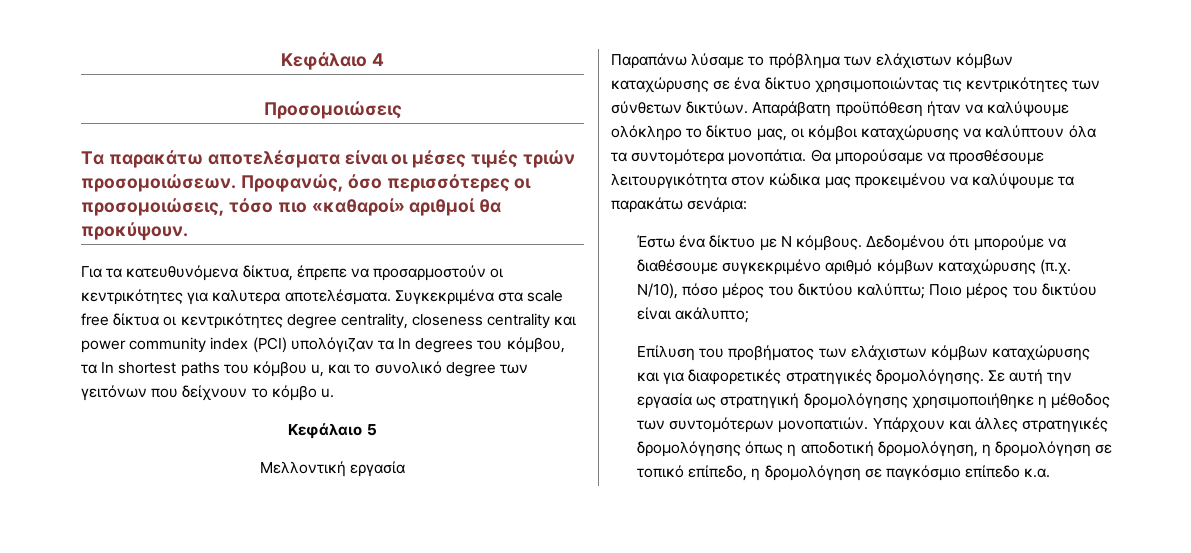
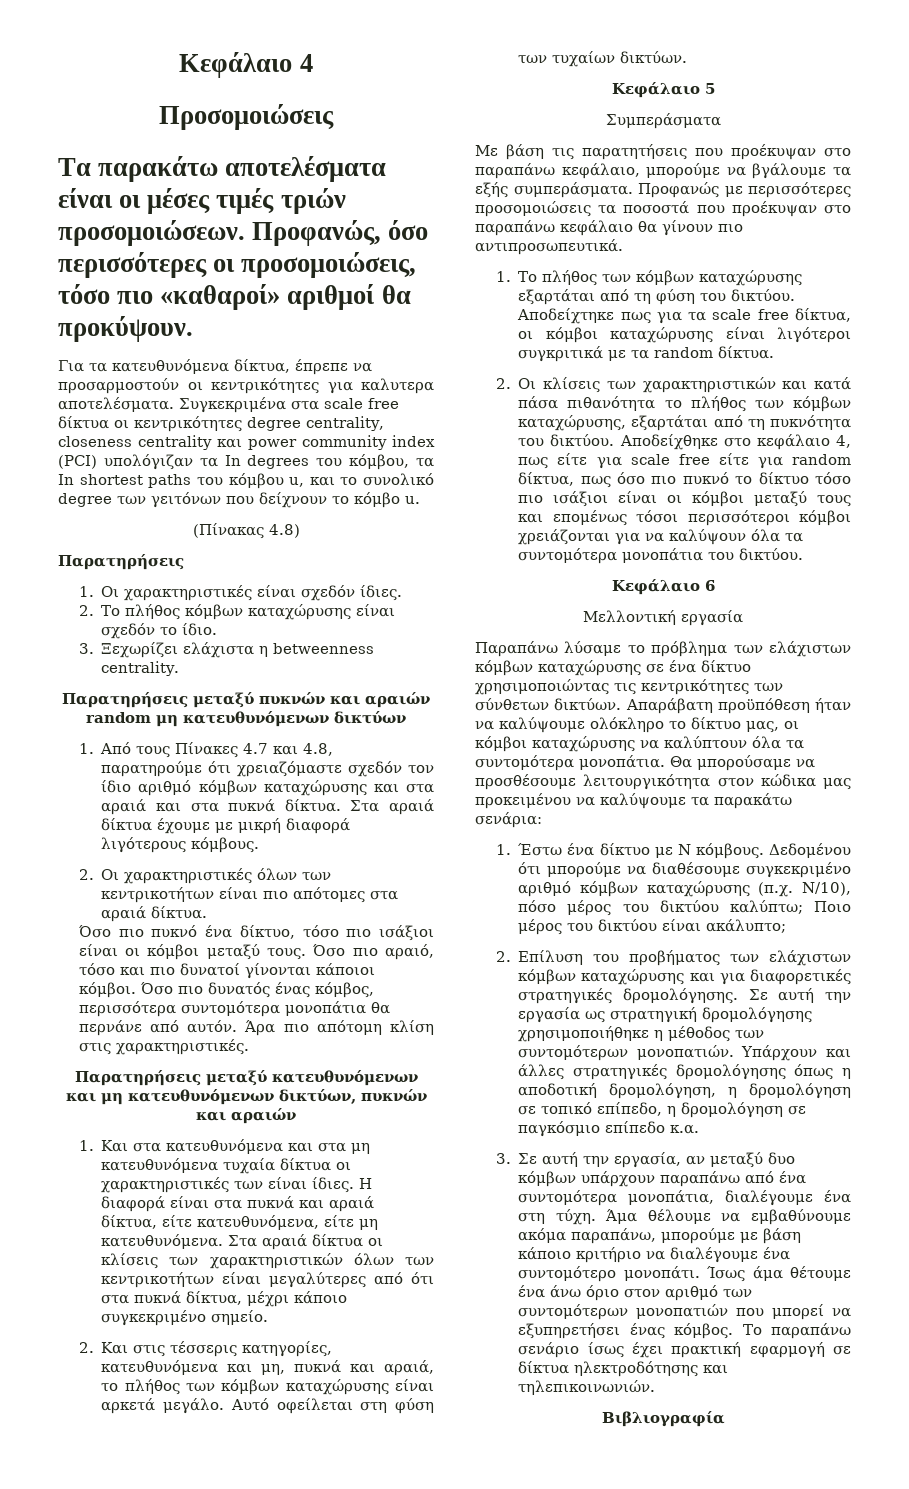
[288,423,377,439] Κεφάλαιο 5 -> [192,523,300,539] [58,554,184,570] [78,585,403,601] [78,604,396,620] [101,623,218,639] [78,642,375,658] [101,661,180,676] [62,692,430,708] [86,711,406,727] [78,742,334,758] [101,761,435,777] [101,780,434,796] [101,799,434,815] [101,818,351,834] [101,837,260,853] [78,868,332,884] [101,887,399,903] [101,906,208,922] [78,925,434,941] [78,944,435,960] [78,963,375,979] [78,982,374,998] [78,1001,390,1017] [78,1020,435,1036] [78,1039,249,1055] [74,1070,418,1086] [65,1089,427,1105] [196,1108,296,1124] [78,1139,371,1154] [101,1158,352,1174] [101,1177,373,1193] [101,1196,375,1212] [101,1215,379,1230] [101,1234,384,1250] [101,1253,435,1269] [101,1272,435,1288] [101,1291,348,1307] [101,1310,269,1326] [78,1341,333,1357] [101,1360,434,1376] [101,1379,434,1395] [101,1398,435,1414] [518,51,688,67] [611,82,715,98] [605,113,721,129] [475,144,851,160] [475,163,851,179] [475,182,851,198] [475,201,851,217] [475,220,743,236] [475,239,623,255] [495,270,803,286] [518,289,796,305] [517,308,851,324] [518,327,851,343] [518,346,775,362] [495,377,851,393] [518,396,851,412] [518,415,851,431] [518,434,851,450] [518,453,851,469] [518,472,851,488] [518,491,851,507] [518,510,851,526] [518,529,804,545] [518,548,804,564] [611,579,715,595] (Πίνακας 4.8) // Παρατηρήσεις // 1. Οι χαρακτηριστικές είναι σχεδόν ίδιες. // 2. Το πλήθος κόμβων καταχώρυσης είναι σχεδόν το ίδιο. // 3. Ξεχωρίζει ελάχιστα η betweenness centrality. // Παρατηρήσεις μεταξύ πυκνών και αραιών random μη κατευθυνόμενων δικτύων // 1. Από τους Πίνακες 4.7 και 4.8, παρατηρούμε ότι χρειαζόμαστε σχεδόν τον ίδιο αριθμό κόμβων καταχώρυσης και στα αραιά και στα πυκνά δίκτυα. Στα αραιά δίκτυα έχουμε με μικρή διαφορά λιγότερους κόμβους. // 2. Οι χαρακτηριστικές όλων των κεντρικοτήτων είναι πιο απότομες στα αραιά δίκτυα. // Όσο πιο πυκνό ένα δίκτυο, τόσο πιο ισάξιοι είναι οι κόμβοι μεταξύ τους. Όσο πιο αραιό, τόσο και πιο δυνατοί γίνονται κάποιοι κόμβοι. Όσο πιο δυνατός ένας κόμβος, περισσότερα συντομότερα μονοπάτια θα περνάνε από αυτόν. Άρα πιο απότομη κλίση στις χαρακτηριστικές. // Παρατηρήσεις μεταξύ κατευθυνόμενων και μη κατευθυνόμενων δικτύων, πυκνών και αραιών // 1. Και στα κατευθυνόμενα και στα μη κατευθυνόμενα τυχαία δίκτυα οι χαρακτηριστικές των είναι ίδιες. Η διαφορά είναι στα πυκνά και αραιά δίκτυα, είτε κατευθυνόμενα, είτε μη κατευθυνόμενα. Στα αραιά δίκτυα οι κλίσεις των χαρακτηριστικών όλων των κεντρικοτήτων είναι μεγαλύτερες από ότι στα πυκνά δίκτυα, μέχρι κάποιο συγκεκριμένο σημείο. // 2. Και στις τέσσερις κατηγορίες, κατευθυνόμενα και μη, πυκνά και αραιά, το πλήθος των κόμβων καταχώρυσης είναι αρκετά μεγάλο. Αυτό οφείλεται στη φύση των τυχαίων δικτύων. // Κεφάλαιο 5 // Συμπεράσματα // Με βάση τις παρατητήσεις που προέκυψαν στο παραπάνω κεφάλαιο, μπορούμε να βγάλουμε τα εξής συμπεράσματα. Προφανώς με περισσότερες προσομοιώσεις τα ποσοστά που προέκυψαν στο παραπάνω κεφάλαιο θα γίνουν πιο αντιπροσωπευτικά. // 1. Το πλήθος των κόμβων καταχώρυσης εξαρτάται από τη φύση του δικτύου. Αποδείχτηκε πως για τα scale free δίκτυα, οι κόμβοι καταχώρυσης είναι λιγότεροι συγκριτικά με τα random δίκτυα. // 2. Οι κλίσεις των χαρακτηριστικών και κατά πάσα πιθανότητα το πλήθος των κόμβων καταχώρυσης, εξαρτάται από τη πυκνότητα του δικτύου. Αποδείχθηκε στο κεφάλαιο 4, πως είτε για scale free είτε για random δίκτυα, πως όσο πιο πυκνό το δίκτυο τόσο πιο ισάξιοι είναι οι κόμβοι μεταξύ τους και επομένως τόσοι περισσότεροι κόμβοι χρειάζονται για να καλύψουν όλα τα συντομότερα μονοπάτια του δικτύου. // Κεφάλαιο 6
(748, 205) none -> [495,844,511,855] 1.
(750, 315) none -> [495,951,511,962] 2.
(1051, 473) none -> [495,1152,796,1168] [518,1171,807,1187] [518,1190,851,1206] [518,1209,851,1225] [518,1228,802,1244] [518,1247,791,1263] [518,1266,851,1282] [518,1285,753,1301] [518,1304,851,1320] [518,1323,851,1339] [518,1342,851,1358] [518,1361,729,1377] [518,1380,656,1395] [601,1411,725,1427] // 3. Σε αυτή την εργασία, αν μεταξύ δυο κόμβων υπάρχουν παραπάνω από ένα συντομότερα μονοπάτια, διαλέγουμε ένα στη τύχη. Άμα θέλουμε να εμβαθύνουμε ακόμα παραπάνω, μπορούμε με βάση κάποιο κριτήριο να διαλέγουμε ένα συντομότερο μονοπάτι. Ίσως άμα θέτουμε ένα άνω όριο στον αριθμό των συντομότερων μονοπατιών που μπορεί να εξυπηρετήσει ένας κόμβος. Το παραπάνω σενάριο ίσως έχει πρακτική εφαρμογή σε δίκτυα ηλεκτροδότησης και τηλεπικοινωνιών. // Βιβλιογραφία

